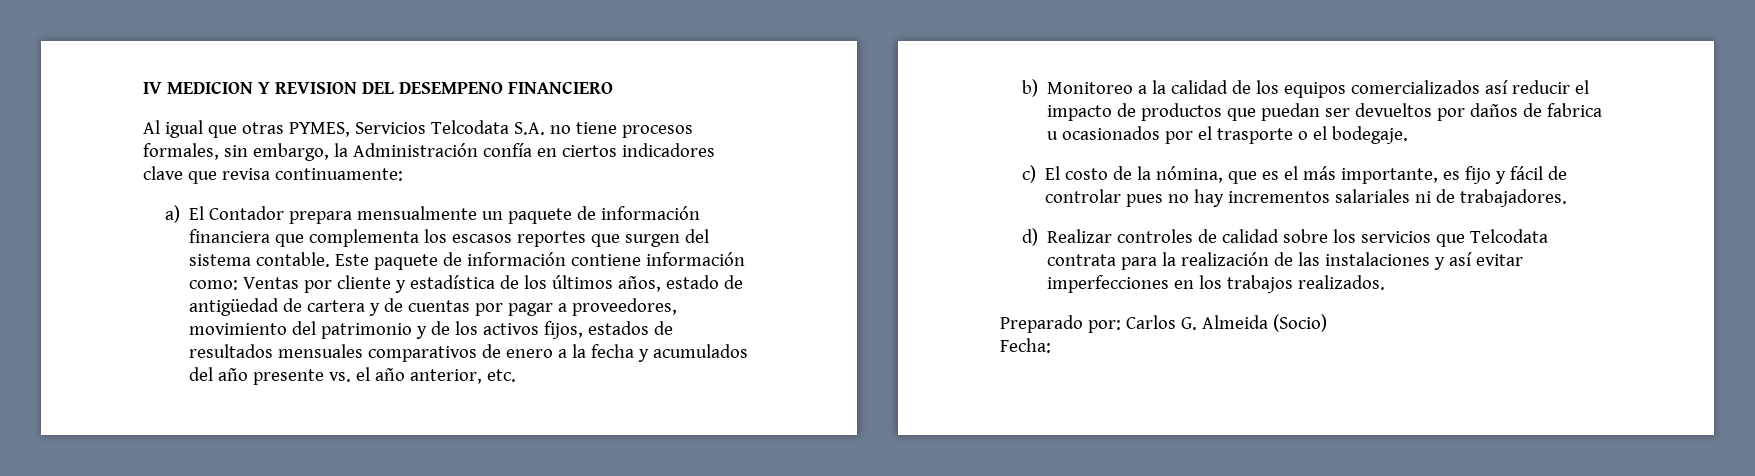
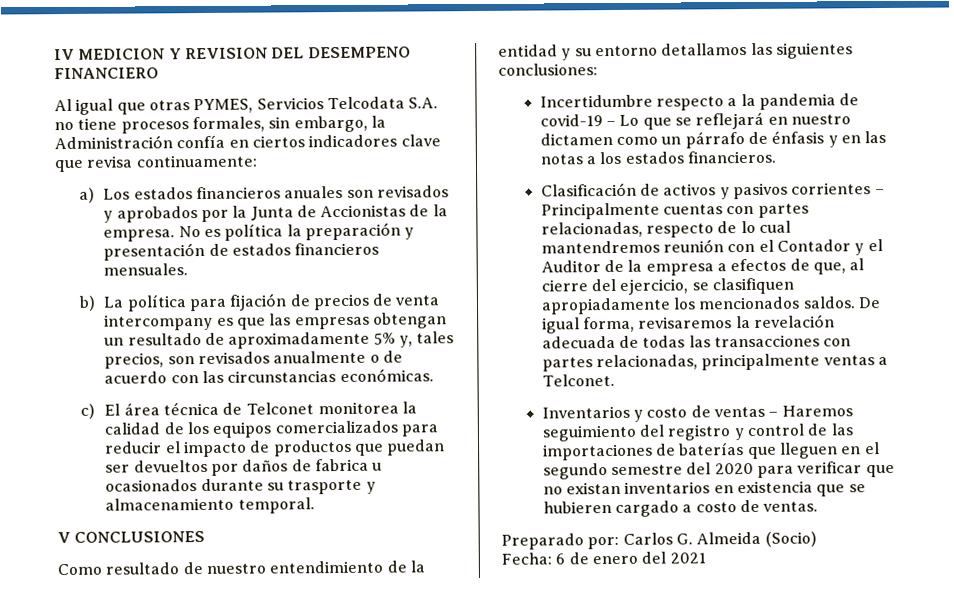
[188,206,700,224] [188,229,709,247] [188,252,745,270] [188,275,743,293] [188,298,677,316] [188,321,673,339] [188,344,748,362] [188,367,516,385] [1021,79,1147,97] El Contador prepara mensualmente un paquete de información financiera que complementa los escasos reportes que surgen del sistema contable. Este paquete de información contiene información como: Ventas por cliente y estadística de los últimos años, estado de antigüedad de cartera y de cuentas por pagar a proveedores, movimiento del patrimonio y de los activos fijos, estados de resultados mensuales comparativos de enero a la fecha y acumulados del año presente vs. el año anterior, etc. // b) Monitoreo a -> [103,185,449,200] [103,204,448,223] [103,222,415,242] [103,242,380,261] [103,263,189,276] [79,293,441,312] [104,312,447,331] [104,331,455,349] [104,350,403,369] [104,368,434,384] [80,401,399,419] Los estados financieros anuales son revisados y aprobados por la Junta de Accionistas de la empresa. No es política la preparación y presentación de estados financieros mensuales. // b) La política para fijación de precios de venta intercompany es que las empresas obtengan un resultado de aproximadamente 5% y, tales precios, son revisados anualmente o de acuerdo con las circunstancias económicas. // c) El área técnica de Telconet monitorea
[1484,80,1508,94] así -> [400,424,438,437] para
[1164,126,1408,144] [1021,165,1567,184] [1044,189,1567,207] [1021,228,1548,247] [1046,252,1523,270] [1046,275,1385,293] por el trasporte o el bodegaje. // c) El costo de la nómina, que es el más importante, es fijo y fácil de controlar pues no hay incrementos salariales ni de trabajadores. // d) Realizar controles de calidad sobre los servicios que Telcodata contrata para la realización de las instalaciones y así evitar imperfecciones en los trabajos realizados. -> [200,478,376,495] [105,497,315,514] [57,530,206,544] [57,560,425,576] [498,42,853,61] [498,63,598,76] [539,93,860,111] [539,111,851,130] [539,130,887,149] [539,150,776,165] [540,182,885,200] [540,202,809,220] [540,220,791,238] [540,239,883,256] [540,258,865,276] [540,277,794,295] [540,296,881,315] [541,314,835,334] [541,334,852,349] [541,353,888,372] [541,373,615,387] [541,405,853,422] [541,423,853,442] [542,442,880,461] [542,461,895,480] [542,480,866,497] [542,499,819,517] durante su trasporte y almacenamiento temporal. // V CONCLUSIONES // Como resultado de nuestro entendimiento de la entidad y su entorno detallamos las siguientes conclusiones: // Incertidumbre respecto a la pandemia de covid-19 – Lo que se reflejará en nuestro dictamen como un párrafo de énfasis y en las notas a los estados financieros. // Clasificación de activos y pasivos corrientes – Principalmente cuentas con partes relacionadas, respecto de lo cual mantendremos reunión con el Contador y el Auditor de la empresa a efectos de que, al cierre del ejercicio, se clasifiquen apropiadamente los mencionados saldos. De igual forma, revisaremos la revelación adecuada de todas las transacciones con partes relacionadas, principalmente ventas a Telconet. // Inventarios y costo de ventas – Haremos seguimiento del registro y control de las importaciones de baterías que lleguen en el segundo semestre del 2020 para verificar que no existan inventarios en existencia que se hubieren cargado a costo de ventas.
(1051, 345) none -> [555,551,706,565] 6 de enero del 2021

